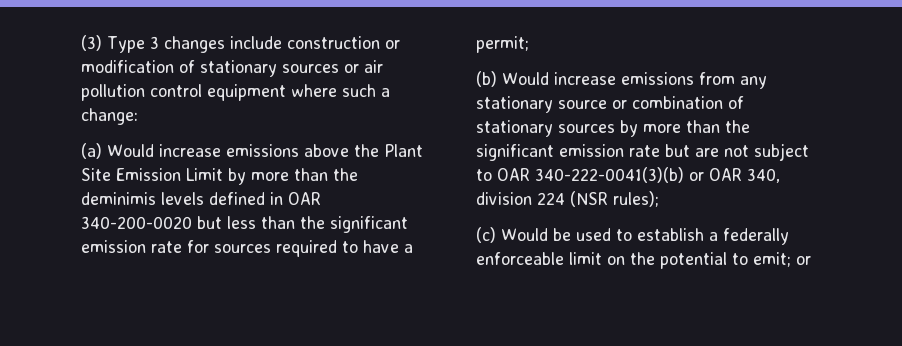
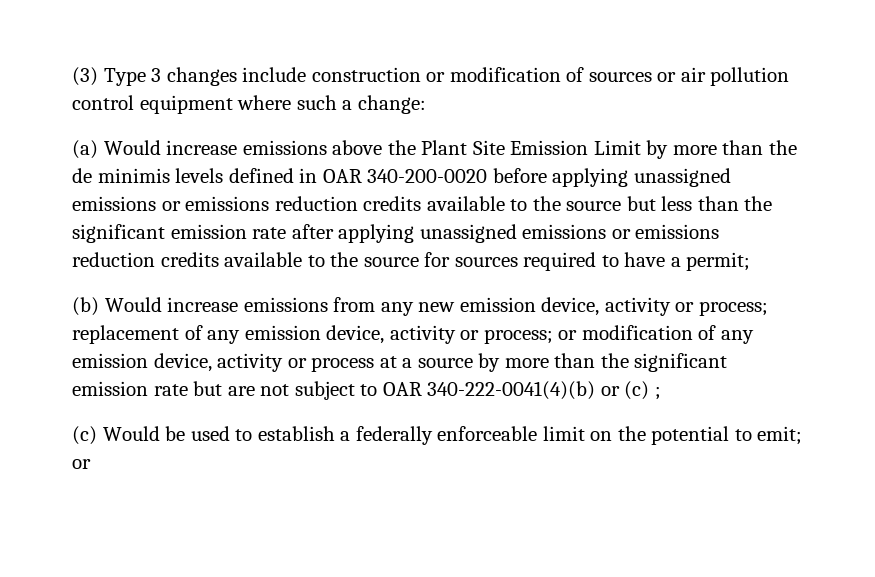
[200,60,277,77] stationary -> (585, 74) none
[81,192,156,205] deminimis -> [72,168,170,183] de minimis
(192, 222) none -> [492,168,731,187] [72,196,622,211] before applying unassigned emissions or emissions reduction credits available to the source
(182, 247) none -> [291,224,720,243] [72,252,419,267] after applying unassigned emissions or emissions reduction credits available to the source
[476,96,744,113] [476,120,615,137] stationary source or combination of stationary sources -> [418,297,768,316] [72,325,754,344] [72,353,473,372] new emission device, activity or process; replacement of any emission device, activity or process; or modification of any emission device, activity or process at a source
[535,167,780,183] [476,191,659,207] 340-222-0041(3)(b) or OAR 340, division 224 (NSR rules); -> [427,381,661,400] 340-222-0041(4)(b) or (c) ;

